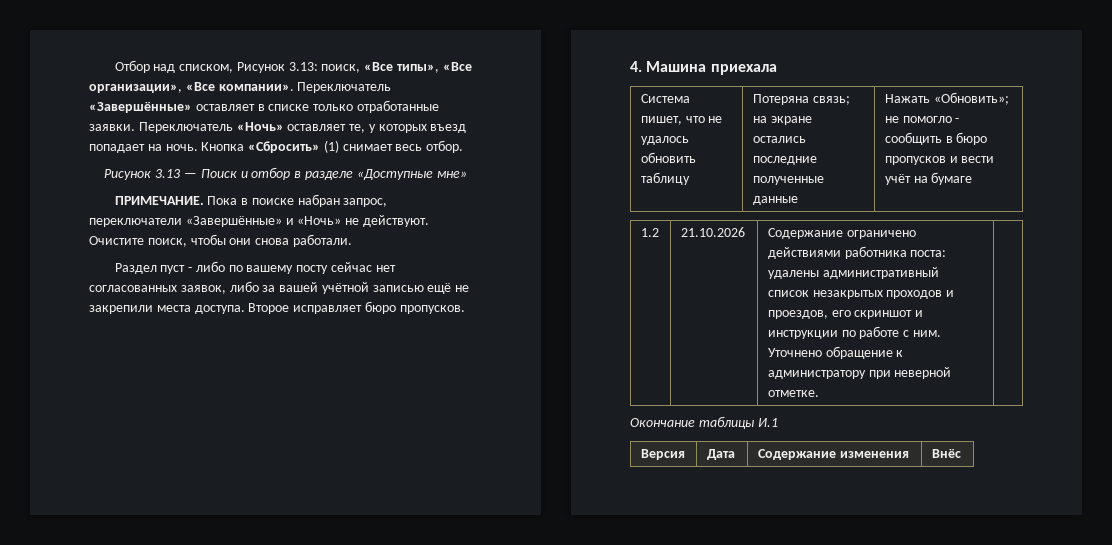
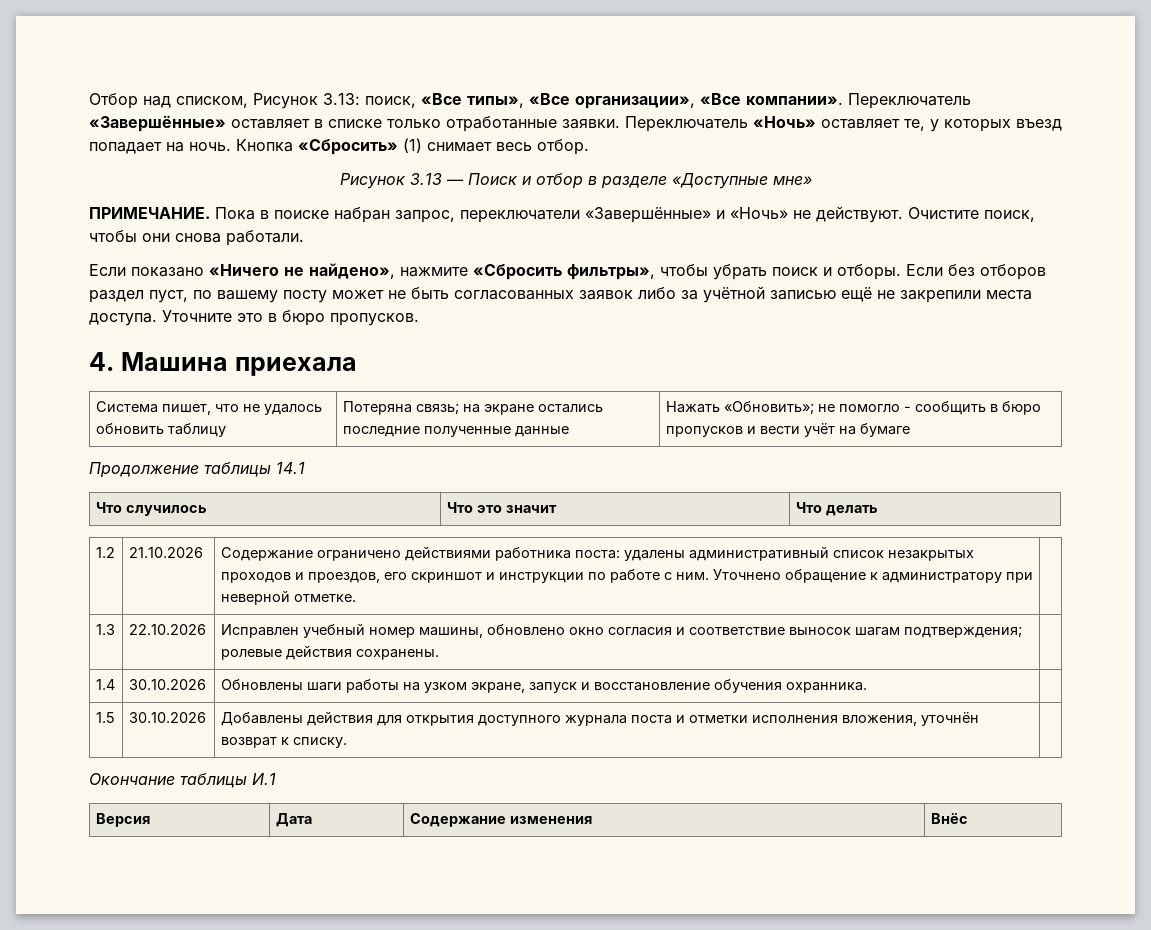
[114,261,396,274] [89,285,226,294] Раздел пуст - либо по вашему посту сейчас нет согласованных заявок, -> [89,263,1046,280] [89,287,633,303] Если показано «Ничего не найдено», нажмите «Сбросить фильтры», чтобы убрать поиск и отборы. Если без отборов раздел пуст, по вашему посту может не быть согласованных заявок
[279,282,319,292] вашей -> (698, 295) none
[248,303,363,314] Второе исправляет -> [162,310,277,322] Уточните это в
(973, 178) none -> [89,462,305,478] [95,502,207,516] [446,502,557,513] [795,502,878,516] // Продолжение таблицы 14.1 // Что случилось | Что это значит | Что делать
(819, 393) none -> [95,624,115,635] [128,624,206,635] [220,623,1022,638] [220,645,439,660] [95,679,115,690] [128,679,206,690] [220,679,867,693] [95,712,115,723] [128,712,206,723] [220,711,979,726] [220,737,347,748] // 1.3 | 22.10.2026 | Исправлен учебный номер машины, обновлено окно согласия и соответствие выносок шагам подтверждения; ролевые действия сохранены. | // 1.4 | 30.10.2026 | Обновлены шаги работы на узком экране, запуск и восстановление обучения охранника. | // 1.5 | 30.10.2026 | Добавлены действия для открытия доступного журнала поста и отметки исполнения вложения, уточнён возврат к списку. |

